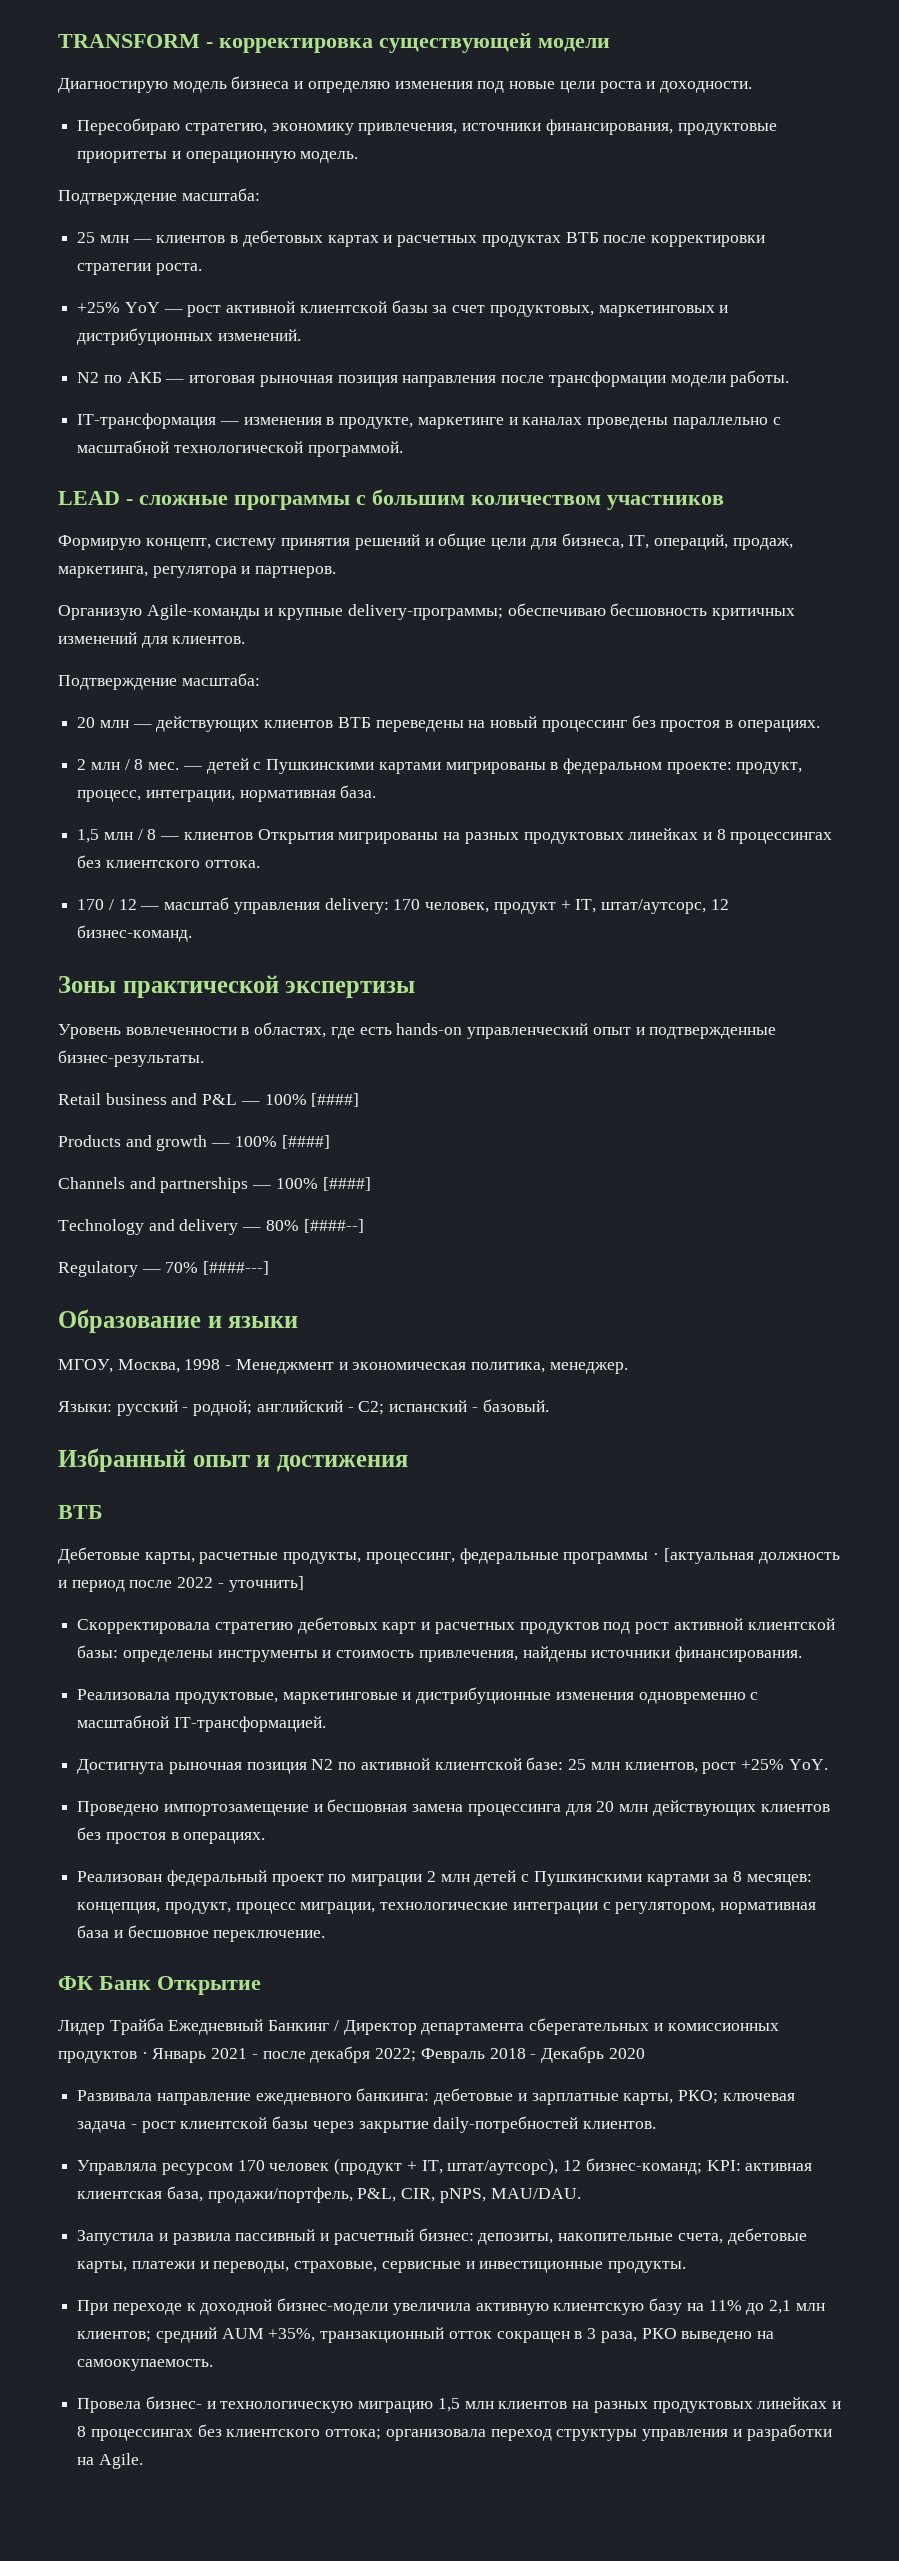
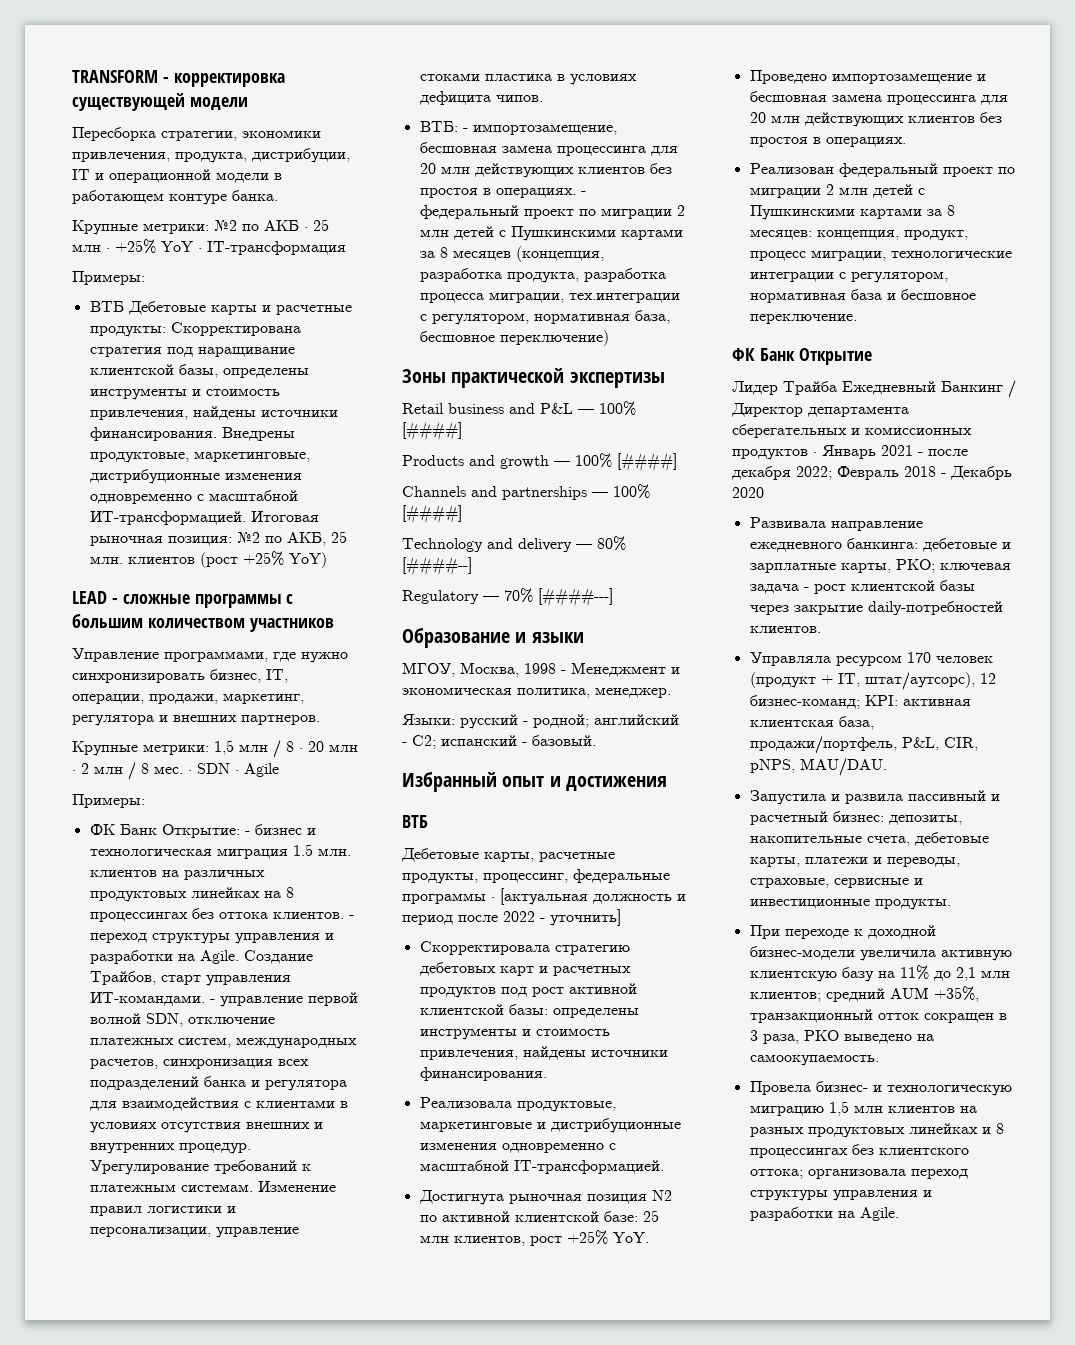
[58,76,752,93] [77,118,777,135] [77,151,359,163] [58,188,260,205] [77,230,765,247] [77,263,202,275] [77,300,729,317] [77,328,301,345] [77,370,790,387] [77,413,781,429] [77,440,403,457] Диагностирую модель бизнеса и определяю изменения под новые цели роста и доходности. // Пересобираю стратегию, экономику привлечения, источники финансирования, продуктовые приоритеты и операционную модель. // Подтверждение масштаба: // 25 млн — клиентов в дебетовых картах и расчетных продуктах ВТБ после корректировки стратегии роста. // +25% YoY — рост активной клиентской базы за счет продуктовых, маркетинговых и дистрибуционных изменений. // N2 по АКБ — итоговая рыночная позиция направления после трансформации модели работы. // IT-трансформация — изменения в продукте, маркетинге и каналах проведены параллельно с масштабной технологической программой. -> [72,127,321,141] [72,148,350,163] [72,169,282,183] [72,190,278,205] [72,219,329,235] [72,239,346,255] [72,271,145,285] [89,301,352,315] [89,322,301,337] [89,347,295,357] [89,364,309,378] [89,388,280,400] [89,406,338,420] [89,427,295,441] [89,451,310,463] [89,469,302,484] [89,490,298,504] [89,511,319,525] [89,531,347,546] [89,551,327,568] Пересборка стратегии, экономики привлечения, продукта, дистрибуции, IT и операционной модели в работающем контуре банка. // Крупные метрики: №2 по АКБ · 25 млн · +25% YoY · IT-трансформация // Примеры: // ВТБ Дебетовые карты и расчетные продукты: Скорректирована стратегия под наращивание клиентской базы, определены инструменты и стоимость привлечения, найдены источники финансирования. Внедрены продуктовые, маркетинговые, дистрибуционные изменения одновременно с масштабной ИТ-трансформацией. Итоговая рыночная позиция: №2 по АКБ, 25 млн. клиентов (рост +25% YoY)
[58,533,793,550] [58,566,148,578] Формирую концепт, систему принятия решений и общие цели для бизнеса, IT, операций, продаж, маркетинга, -> [72,648,348,663] [72,669,288,683] [72,693,304,704] Управление программами, где нужно синхронизировать бизнес, IT, операции, продажи, маркетинг,
(251, 570) none -> [173,715,237,722] внешних
[58,603,796,620] [58,632,246,648] [58,673,260,690] [77,715,820,732] Организую Agile-команды и крупные delivery-программы; обеспечиваю бесшовность критичных изменений для клиентов. // Подтверждение масштаба: // 20 млн — действующих клиентов ВТБ переведены на новый процессинг без простоя в операциях. // -> [72,740,358,758] [72,770,76,774] Крупные метрики: 1,5 млн / 8 · 20 млн ·
[182,758,803,774] [77,785,377,802] [77,828,833,844] [77,855,260,868] [77,897,729,914] [77,925,193,942] [58,975,416,998] [58,1022,777,1039] [58,1050,204,1067] — детей с Пушкинскими картами мигрированы в федеральном проекте: продукт, процесс, интеграции, нормативная база. // 1,5 млн / 8 — клиентов Открытия мигрированы на разных продуктовых линейках и 8 процессингах без клиентского оттока. // 170 / 12 — масштаб управления delivery: 170 человек, продукт + IT, штат/аутсорс, 12 бизнес-команд. // Зоны практической экспертизы // Уровень вовлеченности в областях, где есть hands-on управленческий опыт и подтвержденные бизнес-результаты. -> [188,763,279,777] [72,794,145,808] [89,824,316,838] [89,844,351,859] [89,870,265,880] [89,887,294,902] [89,908,354,922] [89,933,334,944] [89,950,313,964] [89,971,291,986] [89,992,358,1007] [89,1013,275,1027] [89,1037,357,1049] [89,1059,309,1069] [89,1076,347,1091] [89,1097,348,1111] [89,1122,323,1133] [89,1143,251,1154] [89,1160,311,1175] [89,1181,336,1192] [89,1206,236,1216] [89,1227,299,1238] [419,73,637,85] [419,91,543,105] [419,121,617,135] [419,142,678,156] [419,163,672,178] [419,188,586,198] [419,205,685,219] [419,226,683,241] [419,246,604,262] [419,268,666,283] [419,292,680,303] [419,310,670,325] [419,330,609,346] [402,368,665,388] · SDN · Agile // Примеры: // ФК Банк Открытие: - бизнес и технологическая миграция 1.5 млн. клиентов на различных продуктовых линейках на 8 процессингах без оттока клиентов. - переход структуры управления и разработки на Agile. Создание Трайбов, старт управления ИТ-командами. - управление первой волной SDN, отключение платежных систем, международных расчетов, синхронизация всех подразделений банка и регулятора для взаимодействия с клиентами в условиях отсутствия внешних и внутренних процедур. Урегулирование требований к платежным системам. Изменение правил логистики и персонализации, управление стоками пластика в условиях дефицита чипов. // ВТБ: - импортозамещение, бесшовная замена процессинга для 20 млн действующих клиентов без простоя в операциях. - федеральный проект по миграции 2 млн детей с Пушкинскими картами за 8 месяцев (концепция, разработка продукта, разработка процесса миграции, тех.интеграции с регулятором, нормативная база, бесшовное переключение) // Зоны практической экспертизы

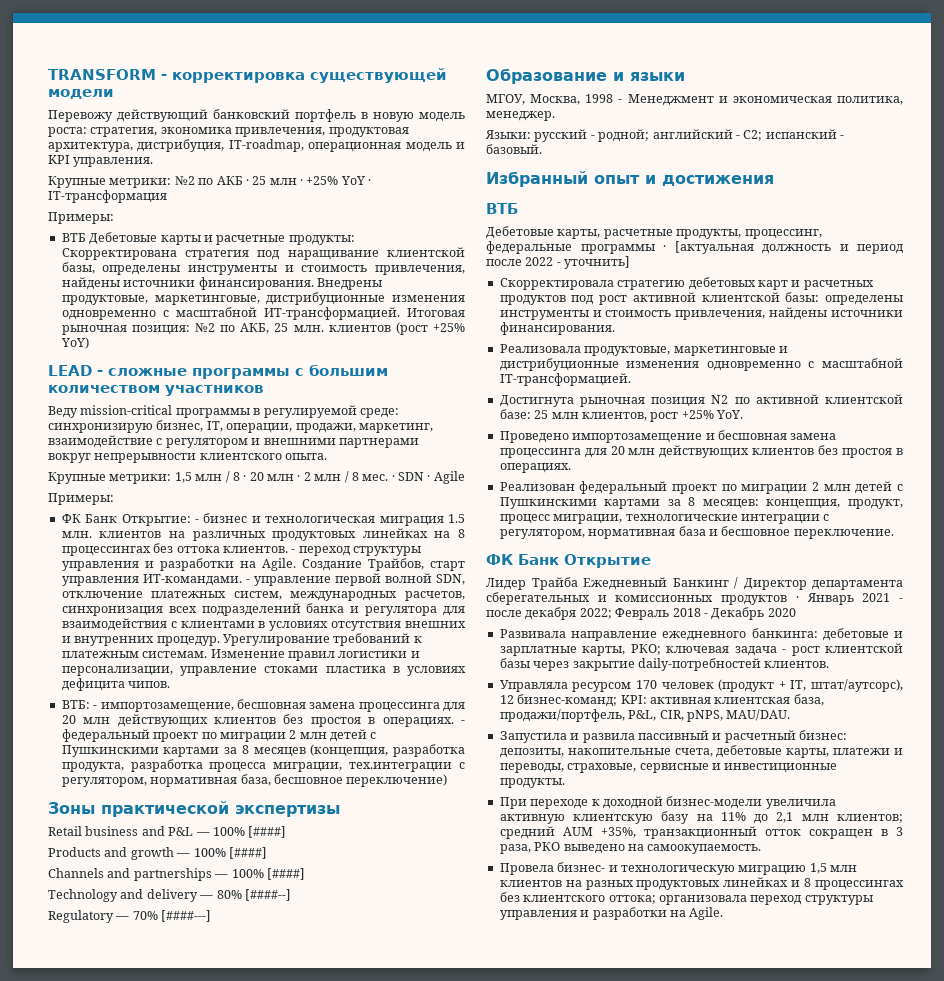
[72,127,321,141] [72,148,350,163] [72,169,282,183] [72,190,278,205] Пересборка стратегии, экономики привлечения, продукта, дистрибуции, IT и операционной модели в работающем контуре банка. -> [48,109,465,122] [48,127,409,137] [48,139,465,152] [48,155,154,167] Перевожу действующий банковский портфель в новую модель роста: стратегия, экономика привлечения, продуктовая архитектура, дистрибуция, IT-roadmap, операционная модель и KPI управления.
[72,648,348,663] [72,673,205,683] Управление программами, где нужно синхронизировать -> [48,405,399,418] [48,423,153,433] Веду mission-critical программы в регулируемой среде: синхронизирую
[72,715,320,726] регулятора и внешних партнеров. -> [48,435,419,448] [48,453,328,463] взаимодействие с регулятором и внешними партнерами вокруг непрерывности клиентского опыта.

